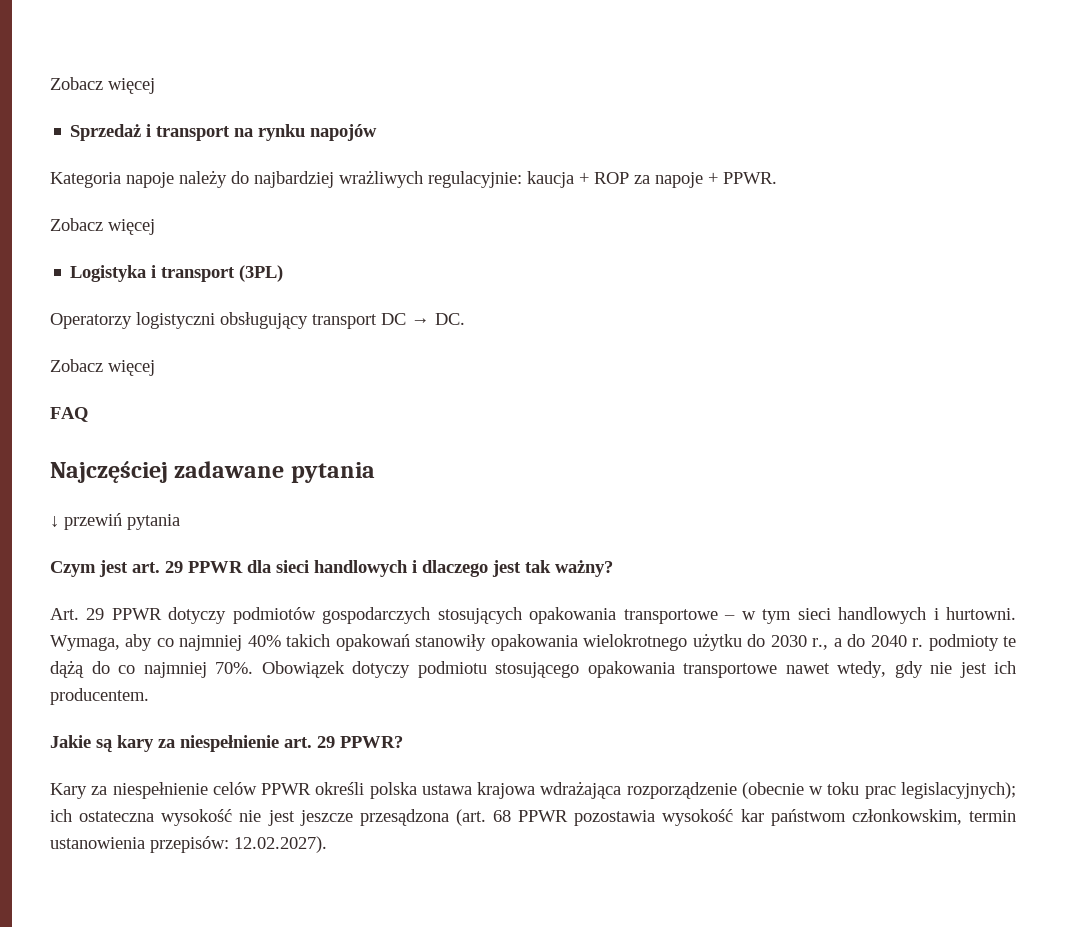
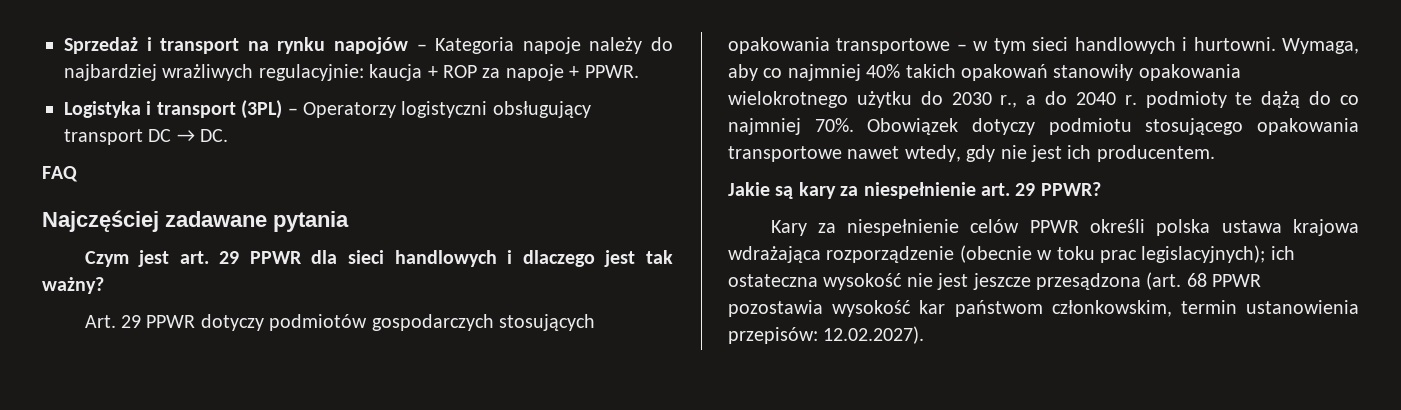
[50,77,155,94] Zobacz więcej // -> (64, 45) none
(378, 132) // -> [416,44,427,51] –
[50,218,155,235] // Zobacz więcej -> (639, 71) none
(284, 273) // -> [287,108,298,115] –
[50,359,155,376] // Zobacz więcej -> (229, 135) none
[50,513,180,530] // ↓ przewiń pytania -> (349, 221) none

